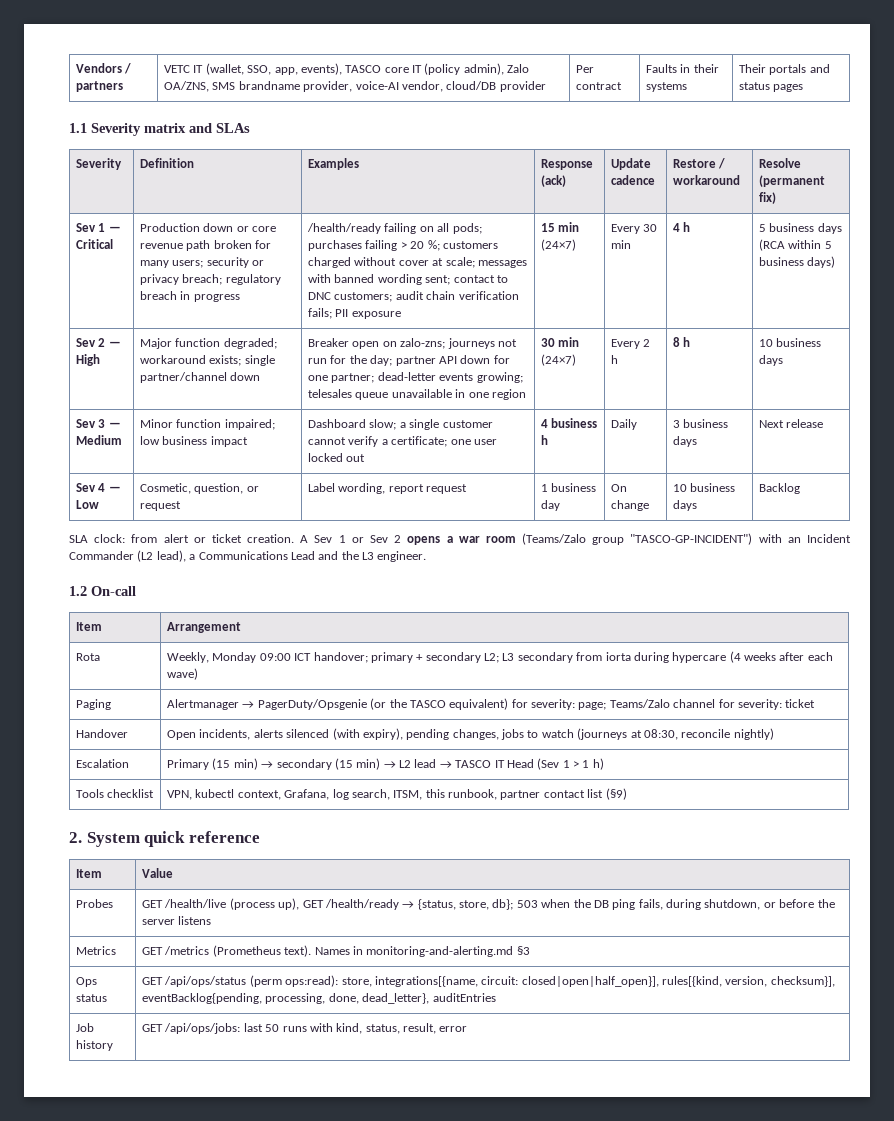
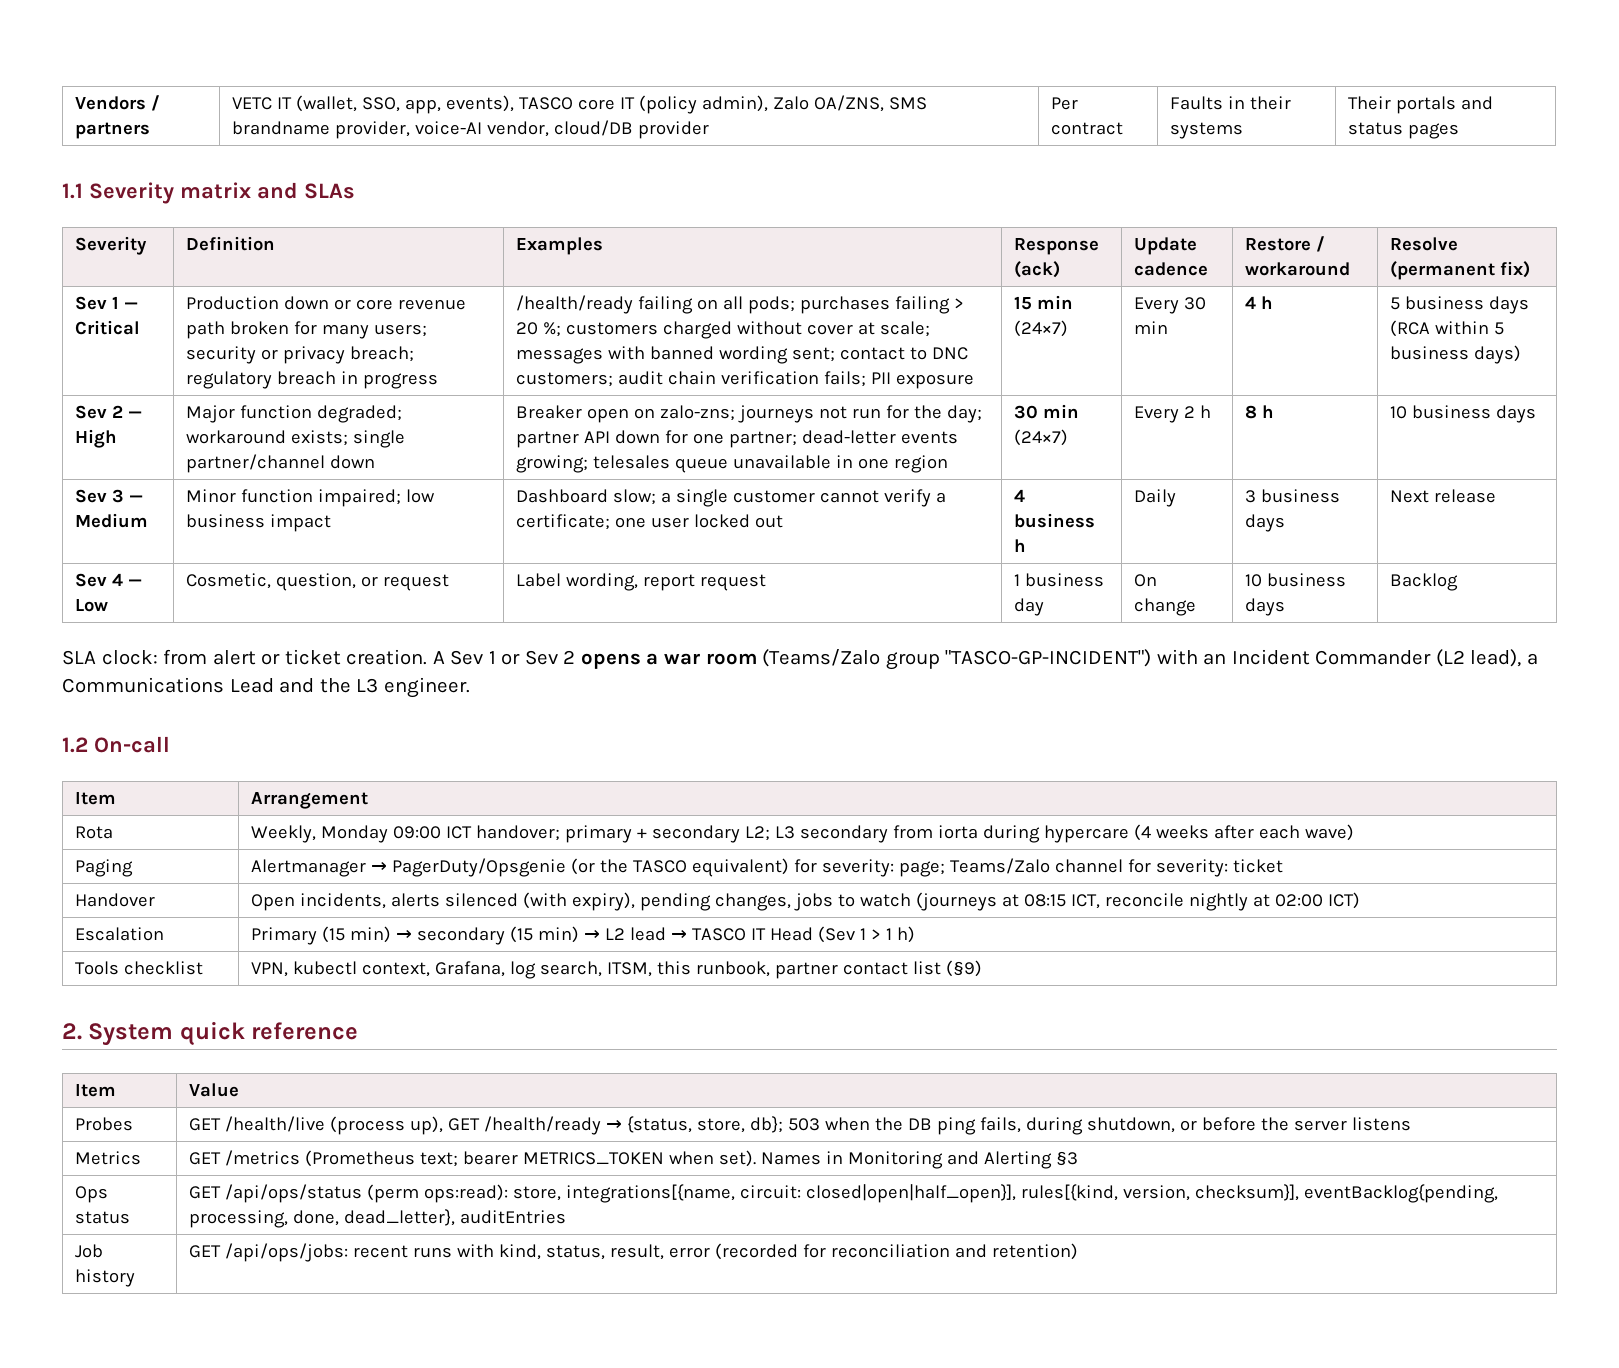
[643,728,774,740] 08:30, reconcile nightly) -> [1023,892,1360,911] 08:15 ICT, reconcile nightly at 02:00 ICT)
[284,945,514,957] text). Names in monitoring-and-alerting.md -> [419,1150,1052,1169] text; bearer METRICS_TOKEN when set). Names in Monitoring and Alerting
[243,1023,280,1032] last 50 -> [352,1245,408,1258] recent
(468, 1029) none -> [714,1243,1078,1260] (recorded for reconciliation and retention)

